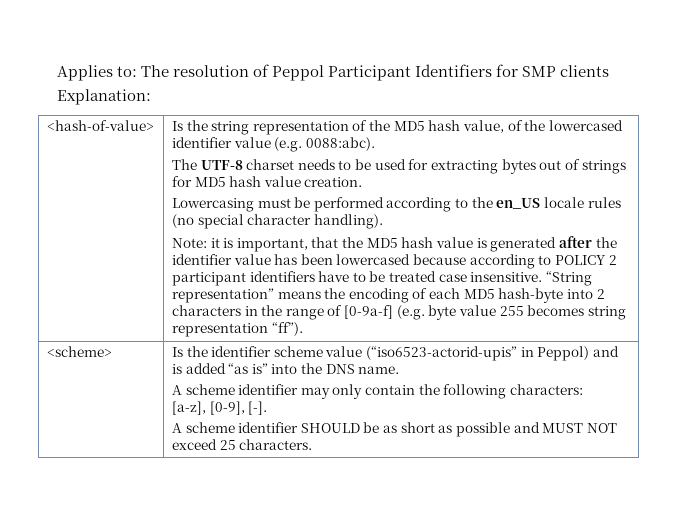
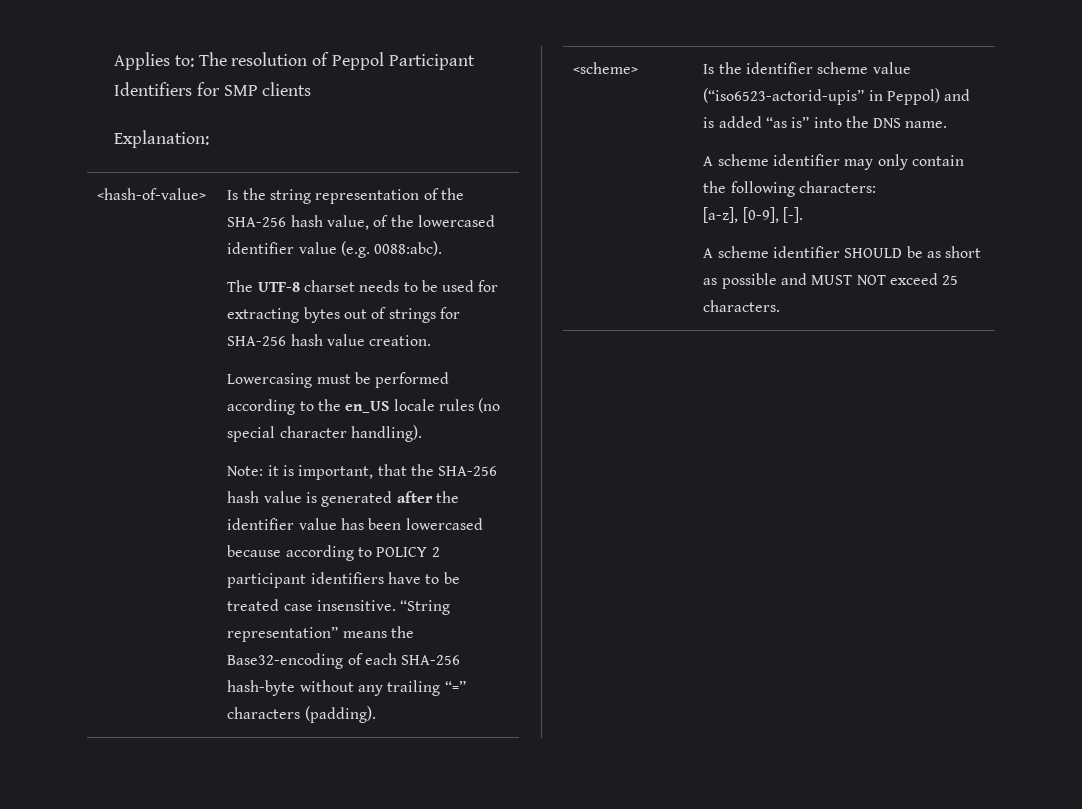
[393,121,425,131] MD5 -> [227,217,287,227] SHA-256
[194,177,226,187] MD5 -> [227,336,287,346] SHA-256
[366,238,398,248] MD5 -> [438,466,498,476] SHA-256
[348,288,409,303] encoding -> [227,653,344,669] Base32-encoding
[463,288,605,303] [171,305,626,320] [171,322,303,337] MD5 hash-byte into 2 characters in the range of [0-9a-f] (e.g. byte value 255 becomes string representation “ff”). -> [401,655,461,665] [227,680,466,696] [227,706,376,723] SHA-256 hash-byte without any trailing “=” characters (padding).

